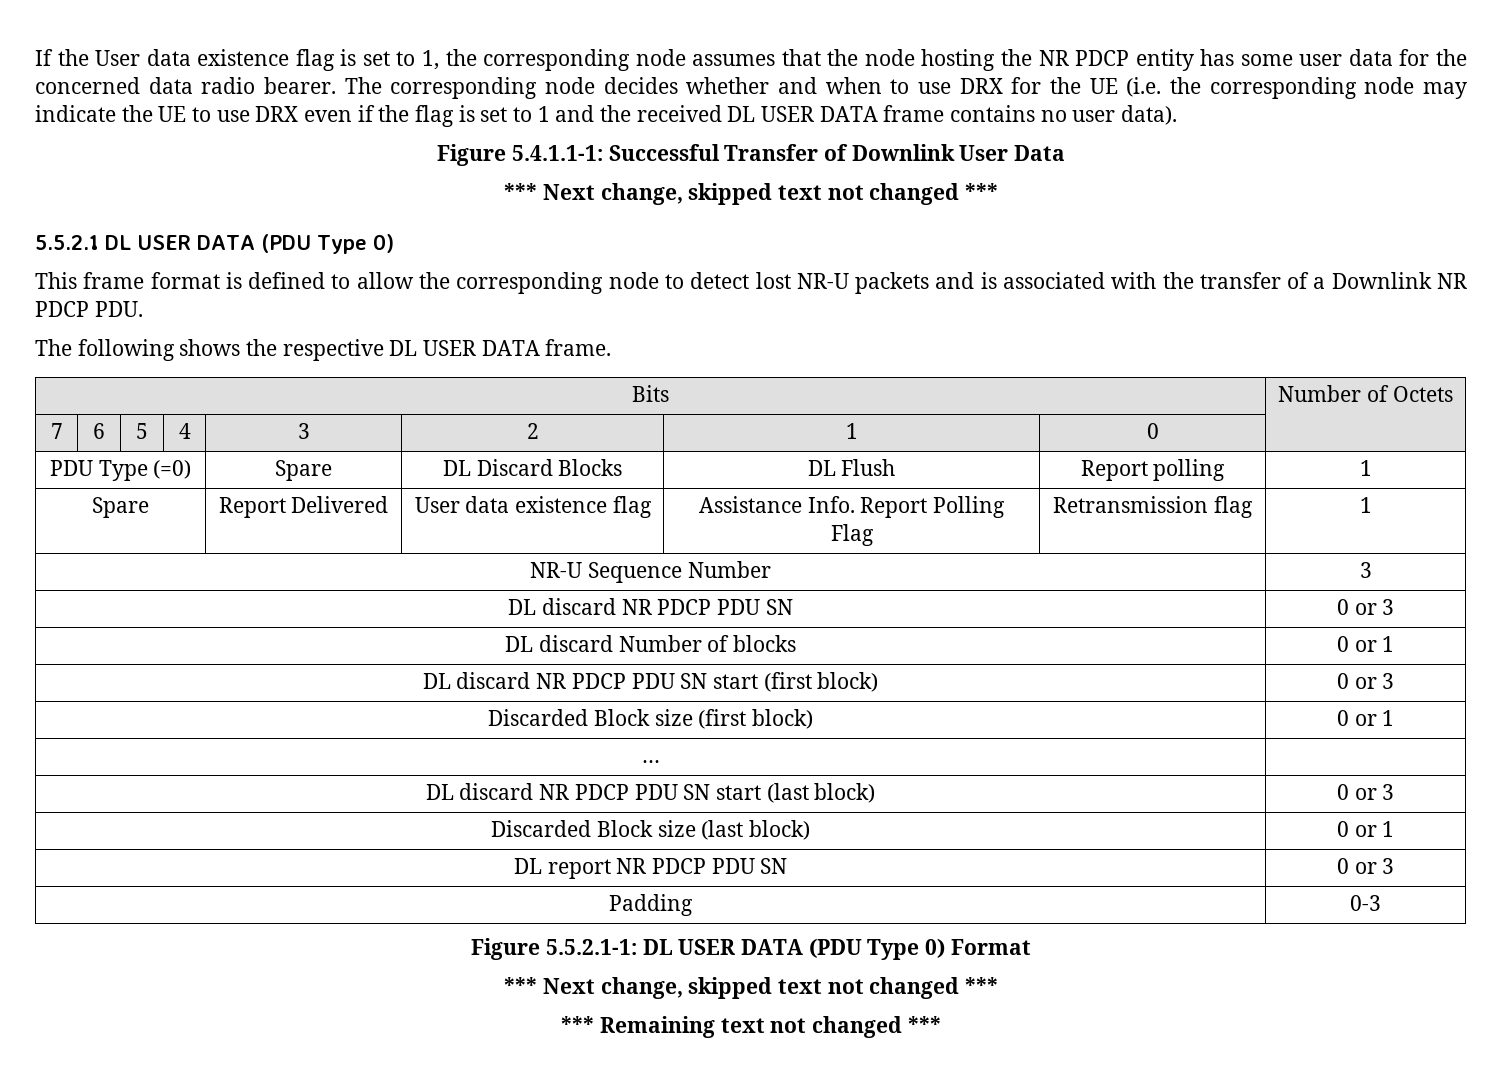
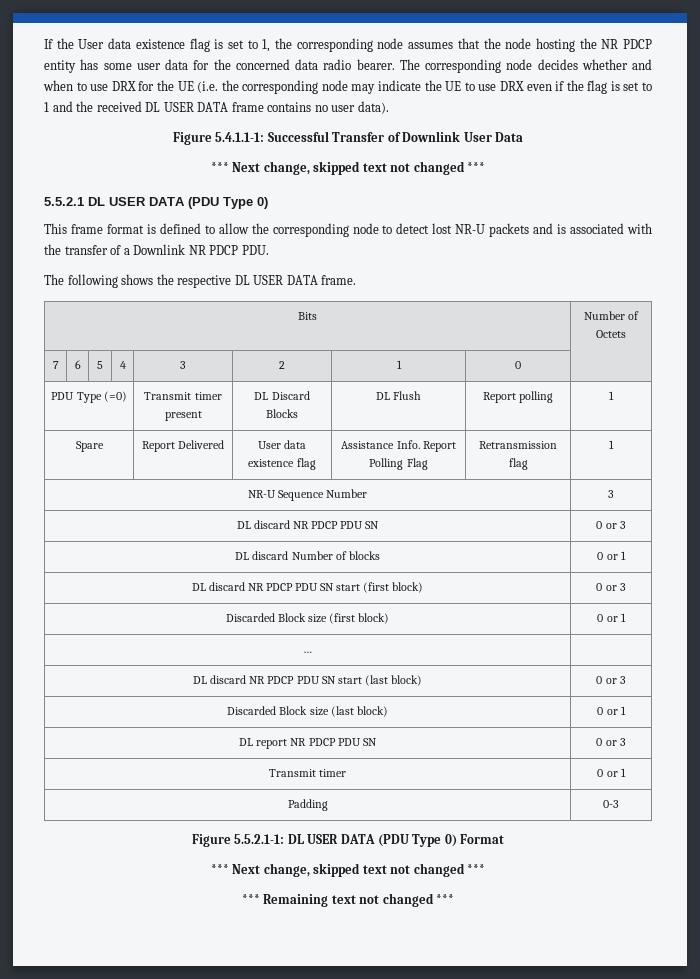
[275,460,332,481] Spare -> [144,392,222,400] [164,411,202,421] Transmit timer present
(1395, 866) none -> [268,769,347,777] [597,768,626,777] // Transmit timer | 0 or 1

